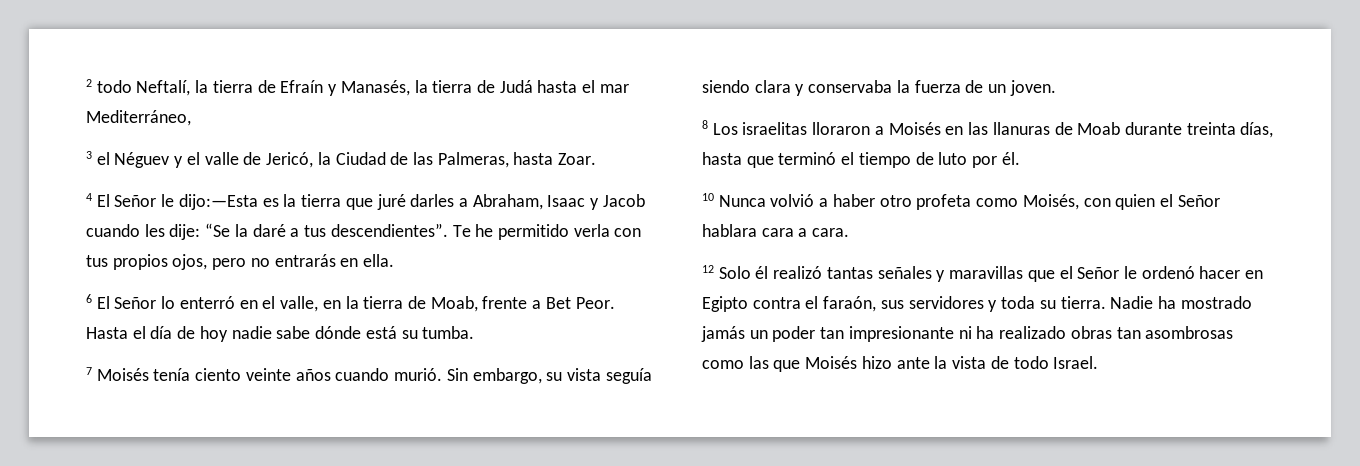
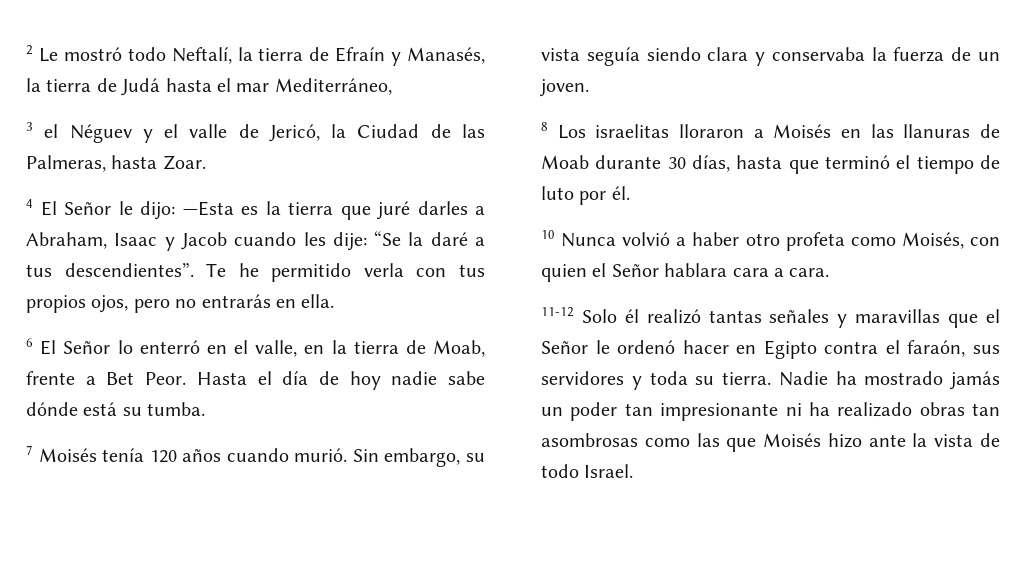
(92, 83) none -> [38,47,122,62] Le mostró
[178,194,258,210] dijo:—Esta -> [140,201,234,220] dijo: —Esta
[195,368,291,381] ciento veinte -> [149,450,177,463] 120
[1186,122,1236,135] treinta -> [667,157,686,169] 30
[702,265,714,273] 12 -> [541,307,574,317] 11-12

